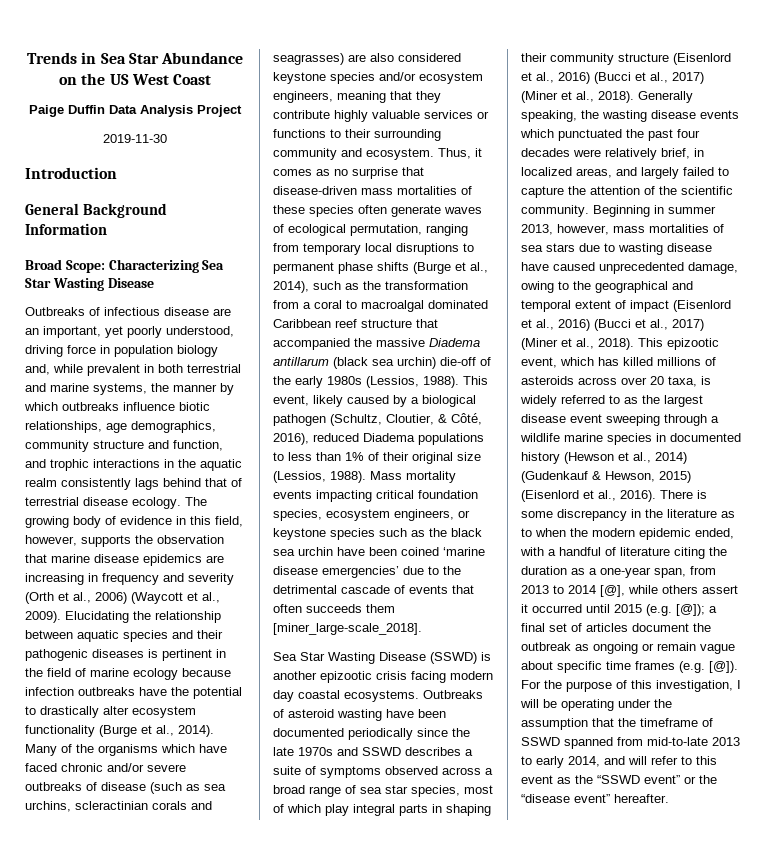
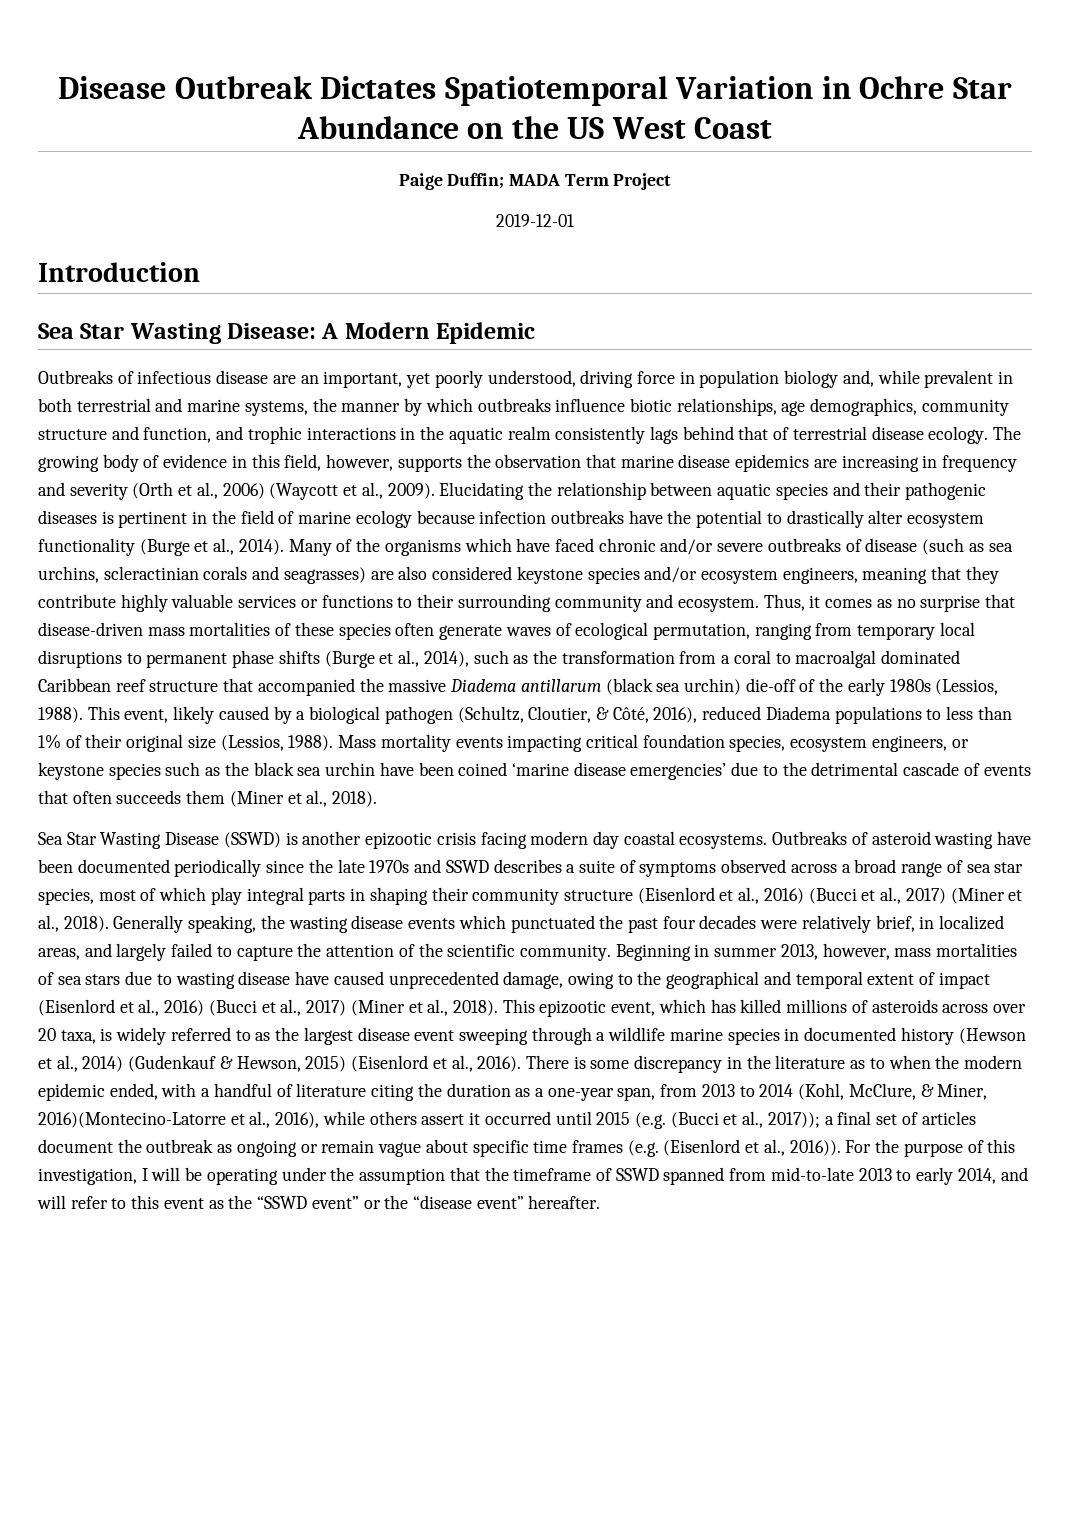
[26,52,126,64] Trends in Sea -> [58,76,945,106] Disease Outbreak Dictates Spatiotemporal Variation in Ochre
[68,105,193,117] Duffin Data Analysis -> [447,173,609,189] Duffin; MADA Term
[103,134,167,143] 2019-11-30 -> [496,214,574,227] 2019-12-01
[25,203,167,218] [25,223,107,235] [25,259,225,273] [25,278,154,291] General Background Information // Broad Scope: Characterizing Sea Star Wasting Disease -> [38,322,536,344] Sea Star Wasting Disease: A Modern Epidemic
[273,623,422,635] [miner_large-scale_2018]. -> [229,790,378,807] (Miner et al., 2018).
[600,585,625,597] [@], -> [798,1083,988,1100] [38,1111,320,1128] (Kohl, McClure, & Miner, 2016)(Montecino-Latorre et al., 2016),
[676,604,705,616] [@]); -> [670,1111,820,1128] (Bucci et al., 2017));
[709,661,738,673] [@]). -> [663,1139,841,1156] (Eisenlord et al., 2016)).

